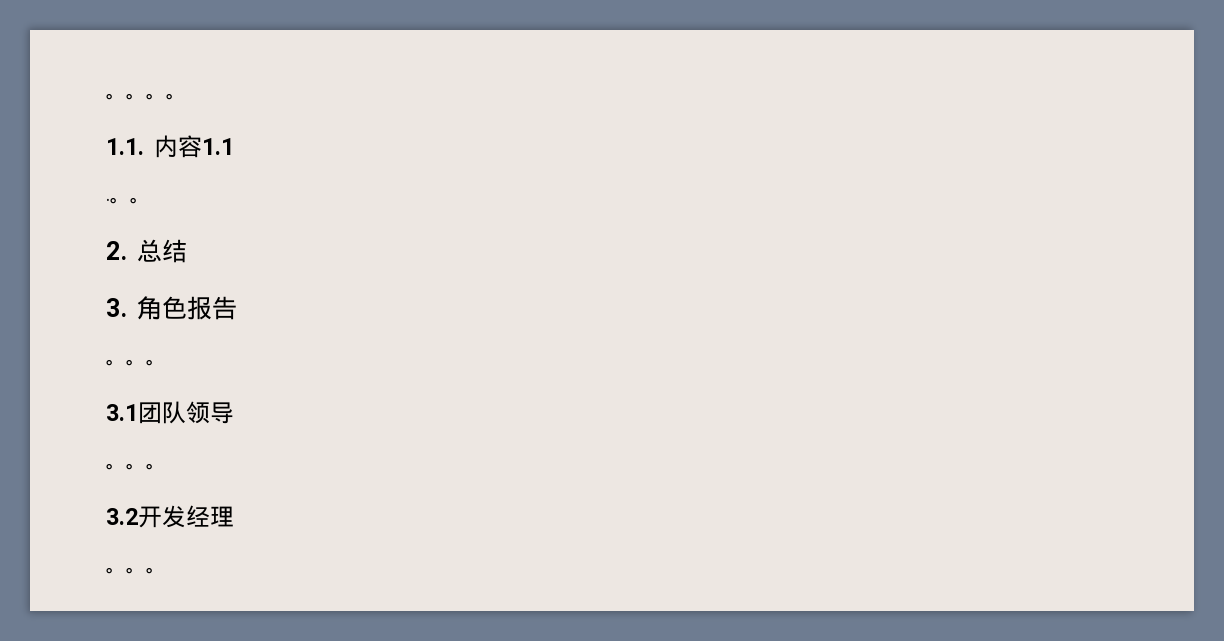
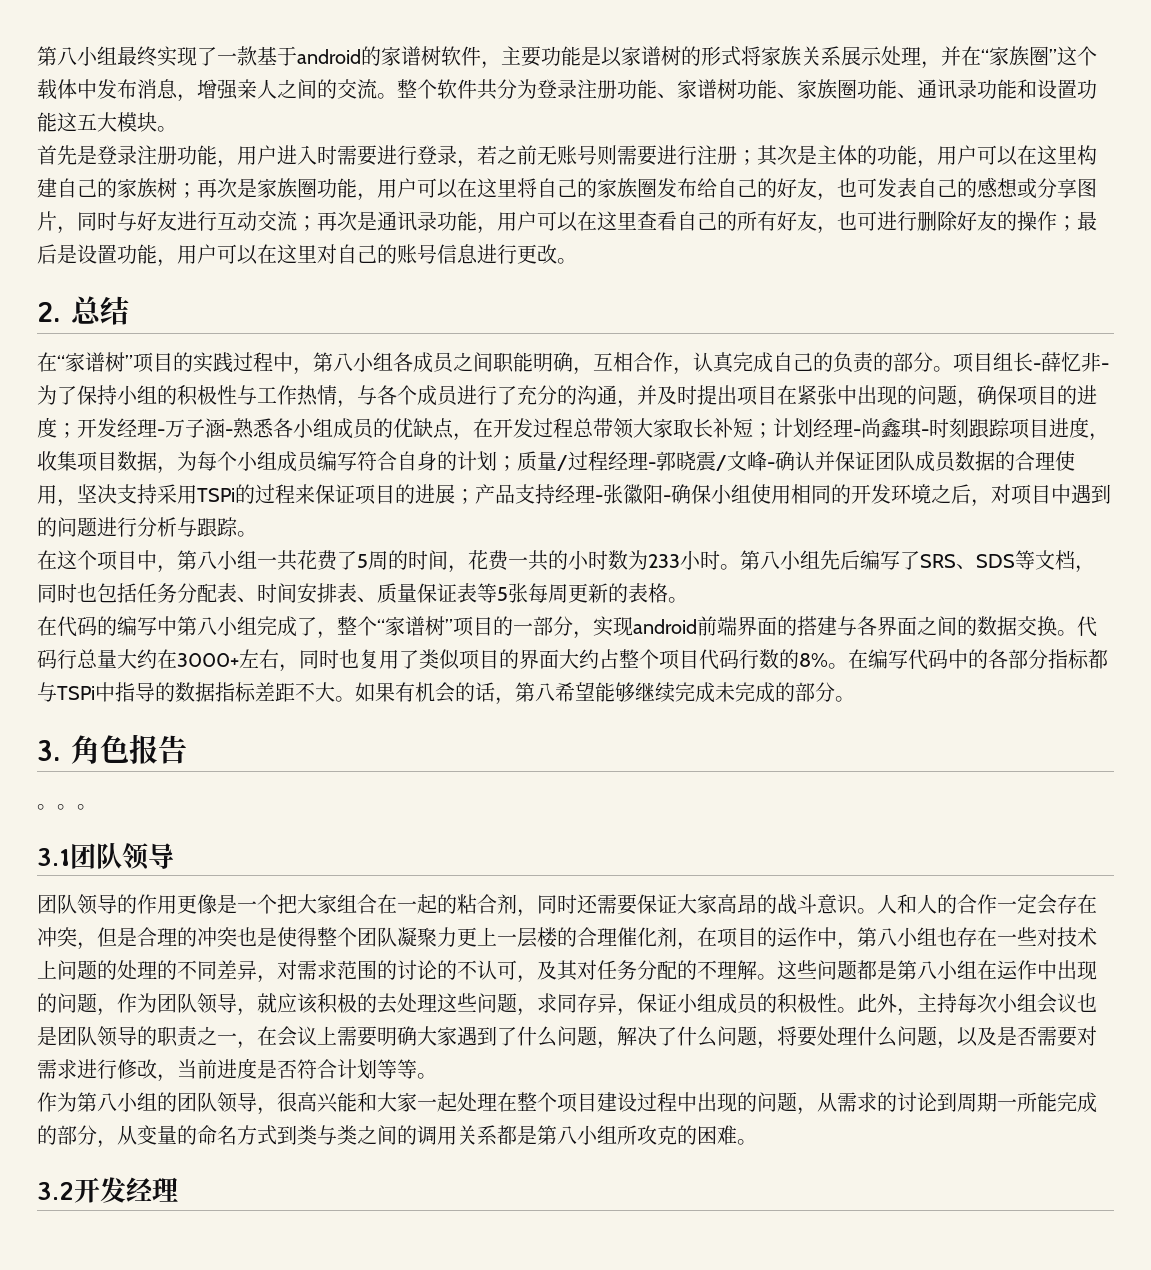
[106,93,186,100] [106,135,234,158] [106,197,150,204] [106,239,187,263] 。。。。 // 1.1.内容1.1 // .。。 // 2.总结 -> [37,46,1097,69] [37,79,1097,102] [37,112,177,132] [37,145,1097,168] [37,177,1097,201] [37,211,1097,234] [37,244,577,267] [37,296,129,325] [37,352,1109,375] [37,385,1097,408] [37,417,1109,441] [37,451,1075,474] [37,484,1111,507] [37,517,257,537] [37,550,1095,573] [37,583,688,604] [37,616,1097,639] [37,649,1108,672] [37,682,855,705] 第八小组最终实现了一款基于android的家谱树软件，主要功能是以家谱树的形式将家族关系展示处理，并在“家族圈”这个载体中发布消息，增强亲人之间的交流。整个软件共分为登录注册功能、家谱树功能、家族圈功能、通讯录功能和设置功能这五大模块。 // 首先是登录注册功能，用户进入时需要进行登录，若之前无账号则需要进行注册；其次是主体的功能，用户可以在这里构建自己的家族树；再次是家族圈功能，用户可以在这里将自己的家族圈发布给自己的好友，也可发表自己的感想或分享图片，同时与好友进行互动交流；再次是通讯录功能，用户可以在这里查看自己的所有好友，也可进行删除好友的操作；最后是设置功能，用户可以在这里对自己的账号信息进行更改。 // 2.总结 // 在“家谱树”项目的实践过程中，第八小组各成员之间职能明确，互相合作，认真完成自己的负责的部分。项目组长-薛忆非-为了保持小组的积极性与工作热情，与各个成员进行了充分的沟通，并及时提出项目在紧张中出现的问题，确保项目的进度；开发经理-万子涵-熟悉各小组成员的优缺点，在开发过程总带领大家取长补短；计划经理-尚鑫琪-时刻跟踪项目进度，收集项目数据，为每个小组成员编写符合自身的计划；质量/过程经理-郭晓震/文峰-确认并保证团队成员数据的合理使用，坚决支持采用TSPi的过程来保证项目的进展；产品支持经理-张徽阳-确保小组使用相同的开发环境之后，对项目中遇到的问题进行分析与跟踪。 // 在这个项目中，第八小组一共花费了5周的时间，花费一共的小时数为233小时。第八小组先后编写了SRS、SDS等文档，同时也包括任务分配表、时间安排表、质量保证表等5张每周更新的表格。 // 在代码的编写中第八小组完成了，整个“家谱树”项目的一部分，实现android前端界面的搭建与各界面之间的数据交换。代码行总量大约在3000+左右，同时也复用了类似项目的界面大约占整个项目代码行数的8%。在编写代码中的各部分指标都与TSPi中指导的数据指标差距不大。如果有机会的话，第八希望能够继续完成未完成的部分。
[106,463,146,470] 。。 -> [37,894,1097,917] [37,927,1097,950] [37,960,1097,983] [37,993,1097,1016] [37,1026,1097,1049] [37,1058,437,1082] [37,1092,1097,1115] [37,1125,737,1148] 团队领导的作用更像是一个把大家组合在一起的粘合剂，同时还需要保证大家高昂的战斗意识。人和人的合作一定会存在冲突，但是合理的冲突也是使得整个团队凝聚力更上一层楼的合理催化剂，在项目的运作中，第八小组也存在一些对技术上问题的处理的不同差异，对需求范围的讨论的不认可，及其对任务分配的不理解。这些问题都是第八小组在运作中出现的问题，作为团队领导，就应该积极的去处理这些问题，求同存异，保证小组成员的积极性。此外，主持每次小组会议也是团队领导的职责之一，在会议上需要明确大家遇到了什么问题，解决了什么问题，将要处理什么问题，以及是否需要对需求进行修改，当前进度是否符合计划等等。 // 作为第八小组的团队领导，很高兴能和大家一起处理在整个项目建设过程中出现的问题，从需求的讨论到周期一所能完成的部分，从变量的命名方式到类与类之间的调用关系都是第八小组所攻克的困难
[106,567,166,574] // 。。。 -> (178, 1189) none

